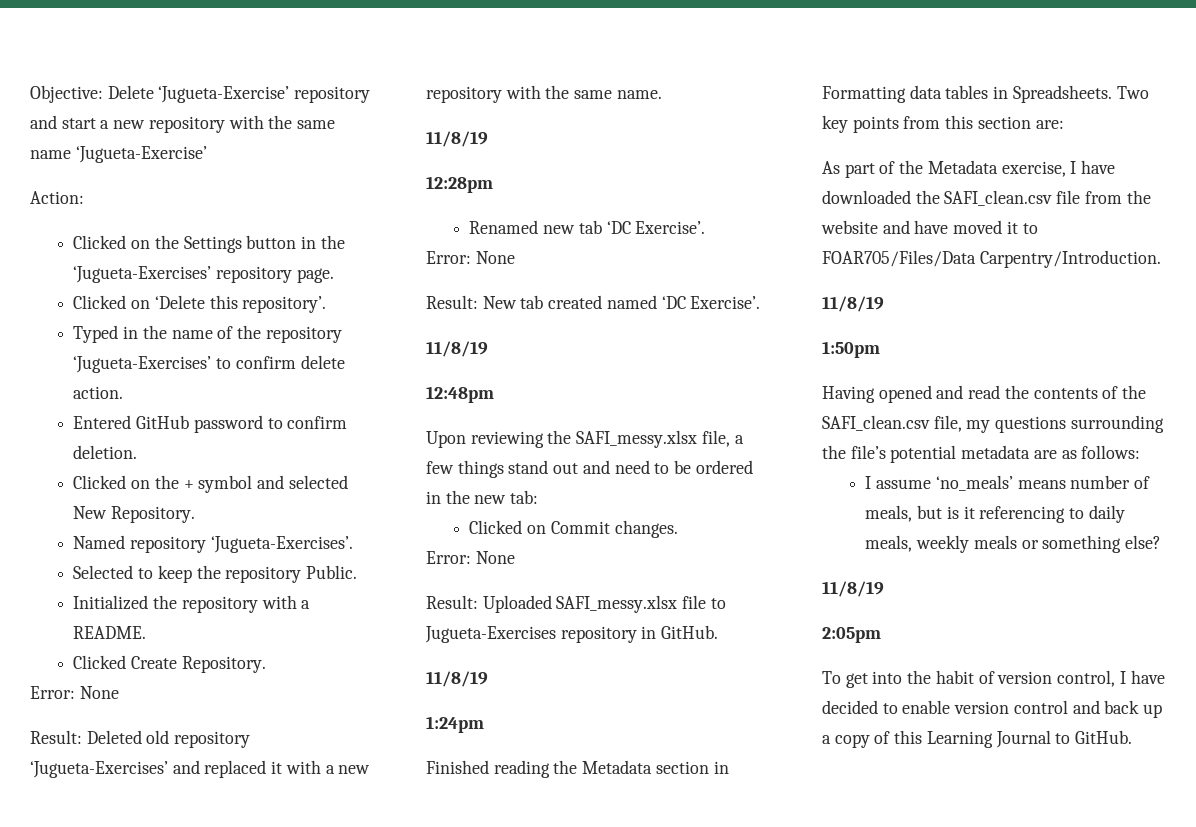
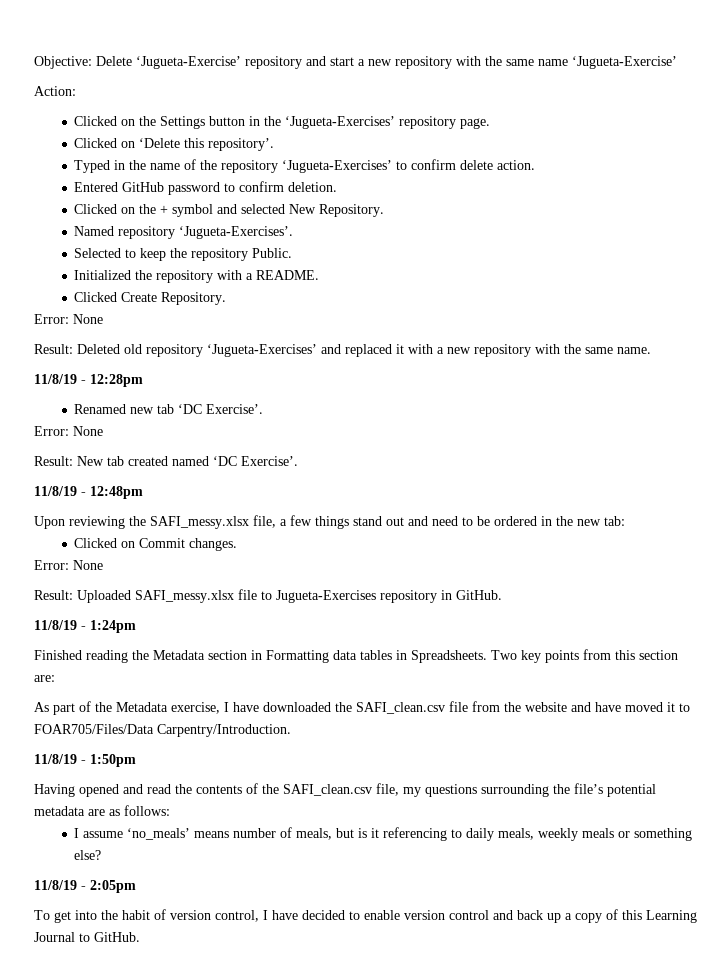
(488, 139) // -> [81,380,86,384] -
(488, 349) // -> [81,492,86,496] -
(488, 679) // -> [81,626,86,630] -
(884, 304) // -> [81,760,86,764] -
(884, 589) // -> [81,886,86,890] -

